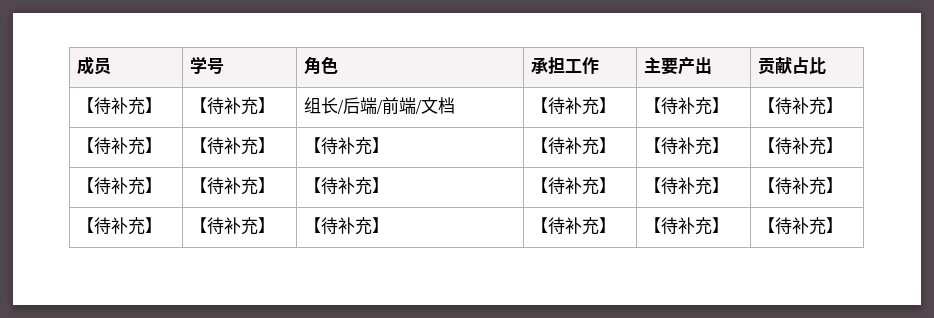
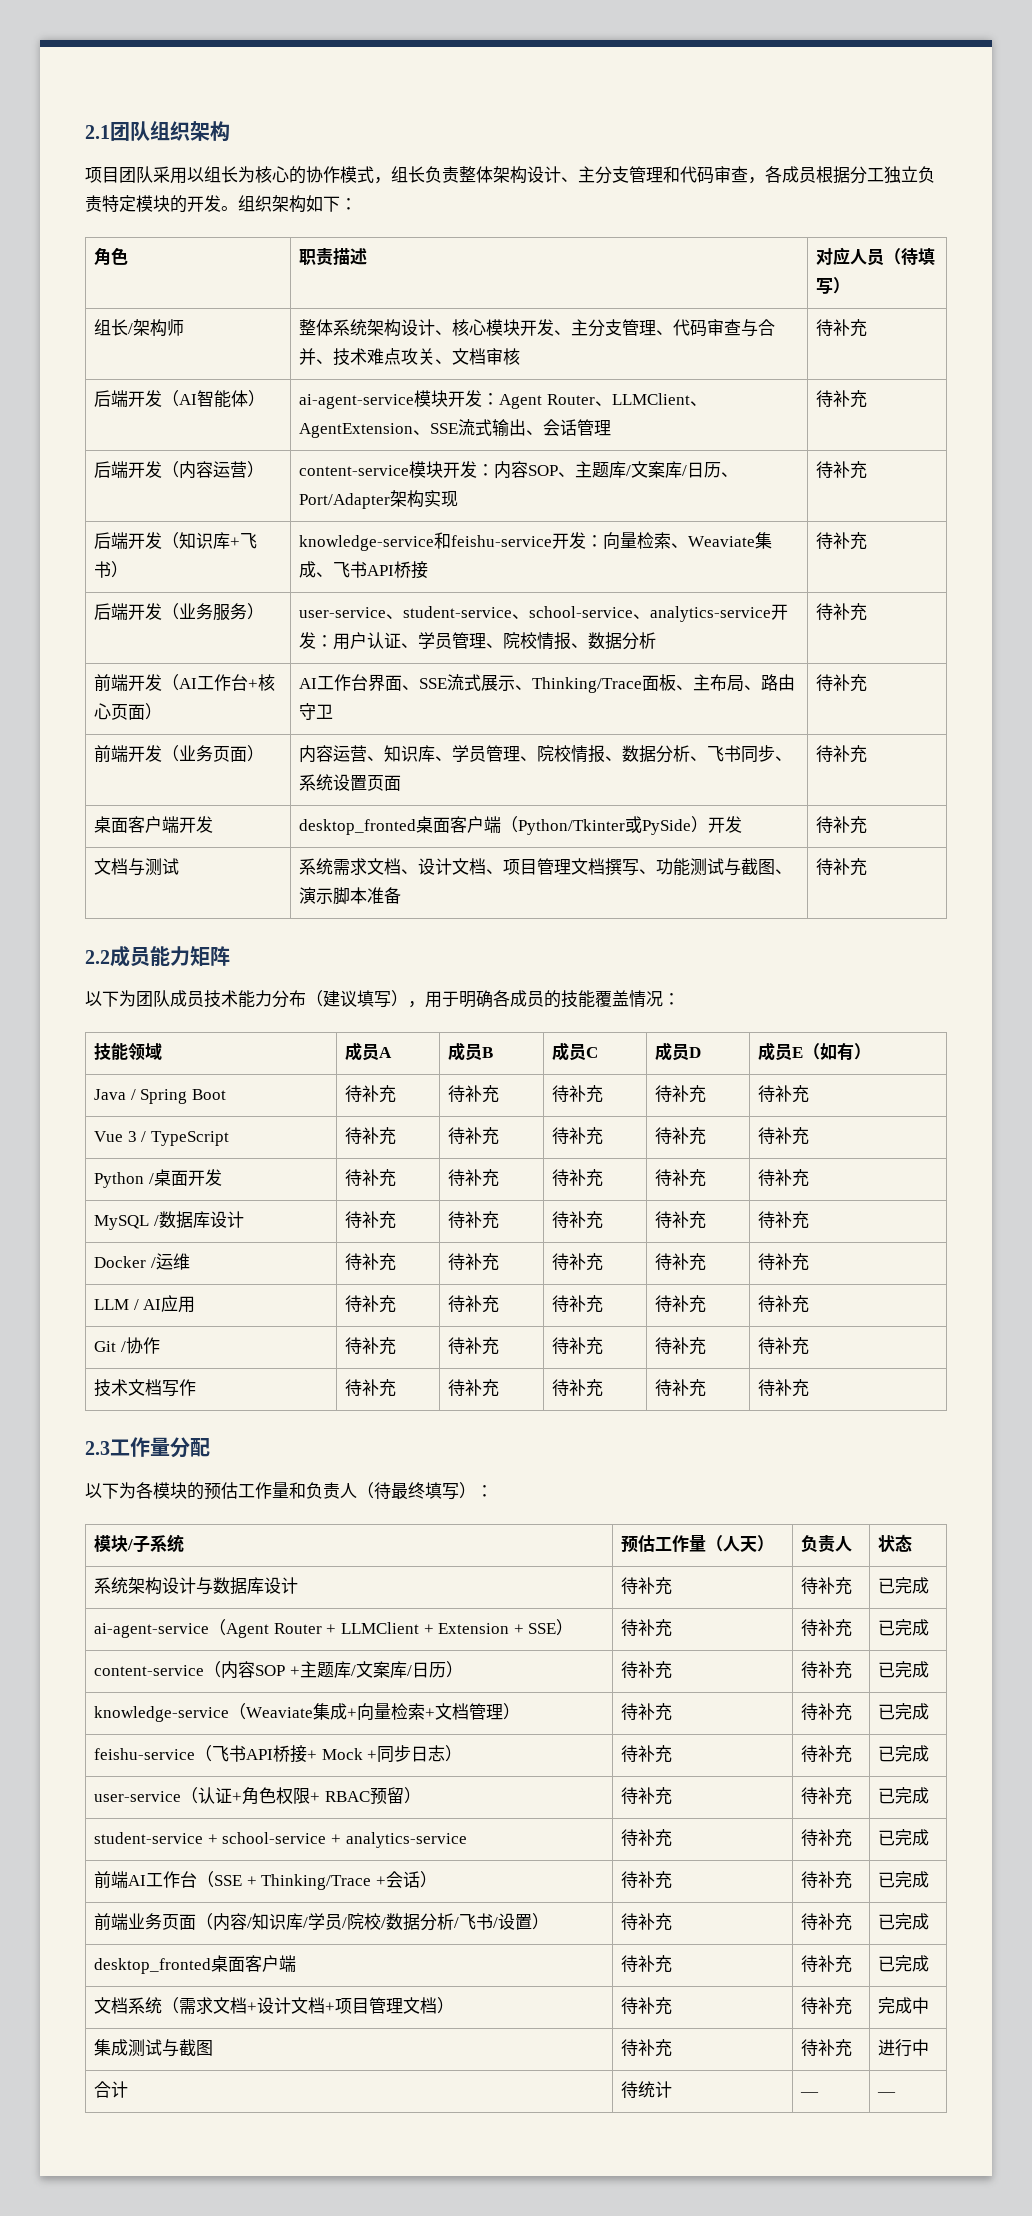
[76,56,111,75] [189,56,224,74] [303,56,338,74] [530,57,599,74] [643,57,712,75] [757,56,826,74] [76,97,162,115] [189,97,275,115] [303,97,455,115] [530,97,616,115] [643,97,729,115] [757,97,843,115] [76,137,162,155] [189,137,275,155] [303,137,389,155] [530,137,616,155] [643,137,729,155] [757,137,843,155] [76,177,162,195] [189,177,275,195] [303,177,389,195] [530,177,616,195] [643,177,729,195] [757,177,843,195] [76,217,162,235] [189,217,275,235] [303,217,389,235] [530,217,616,235] [643,217,729,235] [757,217,843,235] 成员 | 学号 | 角色 | 承担工作 | 主要产出 | 贡献占比 // 【待补充】 | 【待补充】 | 组长/后端/前端/文档 | 【待补充】 | 【待补充】 | 【待补充】 // 【待补充】 | 【待补充】 | 【待补充】 | 【待补充】 | 【待补充】 | 【待补充】 // 【待补充】 | 【待补充】 | 【待补充】 | 【待补充】 | 【待补充】 | 【待补充】 // 【待补充】 | 【待补充】 | 【待补充】 | 【待补充】 | 【待补充】 | 【待补充】 -> [85,121,230,142] [85,166,935,184] [85,195,357,213] [94,247,129,265] [299,248,368,266] [816,247,936,266] [816,277,851,294] [94,319,185,337] [299,319,776,337] [299,348,521,366] [816,319,868,337] [94,390,266,408] [299,390,707,409] [299,419,612,438] [816,390,868,408] [94,461,265,479] [299,461,739,479] [299,490,459,509] [816,461,868,479] [94,532,258,549] [94,561,129,578] [299,532,773,551] [299,561,429,579] [816,532,868,550] [94,603,265,621] [299,604,789,622] [299,632,657,650] [816,603,868,621] [94,674,276,692] [94,703,163,720] [299,674,796,693] [299,703,334,720] [816,674,868,692] [94,745,265,763] [299,745,793,763] [299,774,402,791] [816,745,868,763] [94,816,214,833] [299,816,743,835] [816,816,868,834] [94,858,180,876] [299,858,793,876] [299,887,402,905] [816,858,868,876] [85,945,230,967] [85,990,680,1008] [94,1042,163,1061] [345,1042,393,1061] [448,1042,494,1061] [552,1042,599,1061] [655,1042,702,1061] [758,1042,872,1061] [94,1089,226,1104] [345,1085,397,1103] [448,1085,500,1103] [552,1085,604,1103] [655,1085,707,1103] [758,1085,810,1103] [94,1131,229,1146] [345,1127,397,1145] [448,1127,500,1145] [552,1127,604,1145] [655,1127,707,1145] [758,1127,810,1145] [94,1169,222,1188] [345,1169,397,1187] [448,1169,500,1187] [552,1169,604,1187] [655,1169,707,1187] [758,1169,810,1187] [94,1211,244,1230] [345,1211,397,1229] [448,1211,500,1229] [552,1211,604,1229] [655,1211,707,1229] [758,1211,810,1229] [94,1253,190,1270] [345,1253,397,1271] [448,1253,500,1271] [552,1253,604,1271] [655,1253,707,1271] [758,1253,810,1271] [94,1295,196,1313] [345,1295,397,1313] [448,1295,500,1313] [552,1295,604,1313] [655,1295,707,1313] [758,1295,810,1313] [94,1337,160,1354] [345,1337,397,1355] [448,1337,500,1355] [552,1337,604,1355] [655,1337,707,1355] [758,1337,810,1355] [94,1379,197,1397] [345,1379,397,1397] [448,1379,500,1397] [552,1379,604,1397] [655,1379,707,1397] [758,1379,810,1397] [85,1437,210,1458] [85,1482,493,1500] [94,1534,185,1553] [621,1535,775,1553] [801,1535,853,1553] [878,1534,913,1552] [94,1577,299,1595] [621,1577,673,1595] [801,1577,853,1595] [878,1577,930,1594] [94,1619,574,1638] [621,1619,673,1637] [801,1619,853,1637] [878,1619,930,1636] [94,1661,463,1679] [621,1661,673,1679] [801,1661,853,1679] [878,1661,930,1678] [94,1703,521,1722] [621,1703,673,1721] [801,1703,853,1721] [878,1703,930,1720] [94,1745,463,1763] [621,1745,673,1763] [801,1745,853,1763] [878,1745,930,1762] [94,1787,421,1805] [621,1787,673,1805] [801,1787,853,1805] [878,1787,930,1804] [94,1832,467,1848] [621,1829,673,1847] [801,1829,853,1847] [878,1829,930,1846] [94,1871,437,1890] [621,1871,673,1889] [801,1871,853,1889] [878,1871,930,1888] [94,1913,550,1931] [621,1913,673,1931] [801,1913,853,1931] [878,1913,930,1930] [94,1955,297,1974] [621,1955,673,1973] [801,1955,853,1973] [878,1955,930,1972] [94,1997,455,2014] [621,1997,673,2015] [801,1997,853,2015] [878,1997,930,2014] [94,2039,214,2057] [621,2039,673,2057] [801,2039,853,2057] [878,2039,930,2057] [94,2081,129,2098] [621,2081,673,2099] [800,2092,820,2096] [877,2092,897,2096] 2.1团队组织架构 // 项目团队采用以组长为核心的协作模式，组长负责整体架构设计、主分支管理和代码审查，各成员根据分工独立负责特定模块的开发。组织架构如下： // 角色 | 职责描述 | 对应人员（待填写） // 组长/架构师 | 整体系统架构设计、核心模块开发、主分支管理、代码审查与合并、技术难点攻关、文档审核 | 待补充 // 后端开发（AI智能体） | ai-agent-service模块开发：Agent Router、LLMClient、AgentExtension、SSE流式输出、会话管理 | 待补充 // 后端开发（内容运营） | content-service模块开发：内容SOP、主题库/文案库/日历、Port/Adapter架构实现 | 待补充 // 后端开发（知识库+飞书） | knowledge-service和feishu-service开发：向量检索、Weaviate集成、飞书API桥接 | 待补充 // 后端开发（业务服务） | user-service、student-service、school-service、analytics-service开发：用户认证、学员管理、院校情报、数据分析 | 待补充 // 前端开发（AI工作台+核心页面） | AI工作台界面、SSE流式展示、Thinking/Trace面板、主布局、路由守卫 | 待补充 // 前端开发（业务页面） | 内容运营、知识库、学员管理、院校情报、数据分析、飞书同步、系统设置页面 | 待补充 // 桌面客户端开发 | desktop_fronted桌面客户端（Python/Tkinter或PySide）开发 | 待补充 // 文档与测试 | 系统需求文档、设计文档、项目管理文档撰写、功能测试与截图、演示脚本准备 | 待补充 // 2.2成员能力矩阵 // 以下为团队成员技术能力分布（建议填写），用于明确各成员的技能覆盖情况： // 技能领域 | 成员A | 成员B | 成员C | 成员D | 成员E（如有） // Java / Spring Boot | 待补充 | 待补充 | 待补充 | 待补充 | 待补充 // Vue 3 / TypeScript | 待补充 | 待补充 | 待补充 | 待补充 | 待补充 // Python /桌面开发 | 待补充 | 待补充 | 待补充 | 待补充 | 待补充 // MySQL /数据库设计 | 待补充 | 待补充 | 待补充 | 待补充 | 待补充 // Docker /运维 | 待补充 | 待补充 | 待补充 | 待补充 | 待补充 // LLM / AI应用 | 待补充 | 待补充 | 待补充 | 待补充 | 待补充 // Git /协作 | 待补充 | 待补充 | 待补充 | 待补充 | 待补充 // 技术文档写作 | 待补充 | 待补充 | 待补充 | 待补充 | 待补充 // 2.3工作量分配 // 以下为各模块的预估工作量和负责人（待最终填写）： // 模块/子系统 | 预估工作量（人天） | 负责人 | 状态 // 系统架构设计与数据库设计 | 待补充 | 待补充 | 已完成 // ai-agent-service（Agent Router + LLMClient + Extension + SSE） | 待补充 | 待补充 | 已完成 // content-service（内容SOP +主题库/文案库/日历） | 待补充 | 待补充 | 已完成 // knowledge-service（Weaviate集成+向量检索+文档管理） | 待补充 | 待补充 | 已完成 // feishu-service（飞书API桥接+ Mock +同步日志） | 待补充 | 待补充 | 已完成 // user-service（认证+角色权限+ RBAC预留） | 待补充 | 待补充 | 已完成 // student-service + school-service + analytics-service | 待补充 | 待补充 | 已完成 // 前端AI工作台（SSE + Thinking/Trace +会话） | 待补充 | 待补充 | 已完成 // 前端业务页面（内容/知识库/学员/院校/数据分析/飞书/设置） | 待补充 | 待补充 | 已完成 // desktop_fronted桌面客户端 | 待补充 | 待补充 | 已完成 // 文档系统（需求文档+设计文档+项目管理文档） | 待补充 | 待补充 | 完成中 // 集成测试与截图 | 待补充 | 待补充 | 进行中 // 合计 | 待统计 | — | —

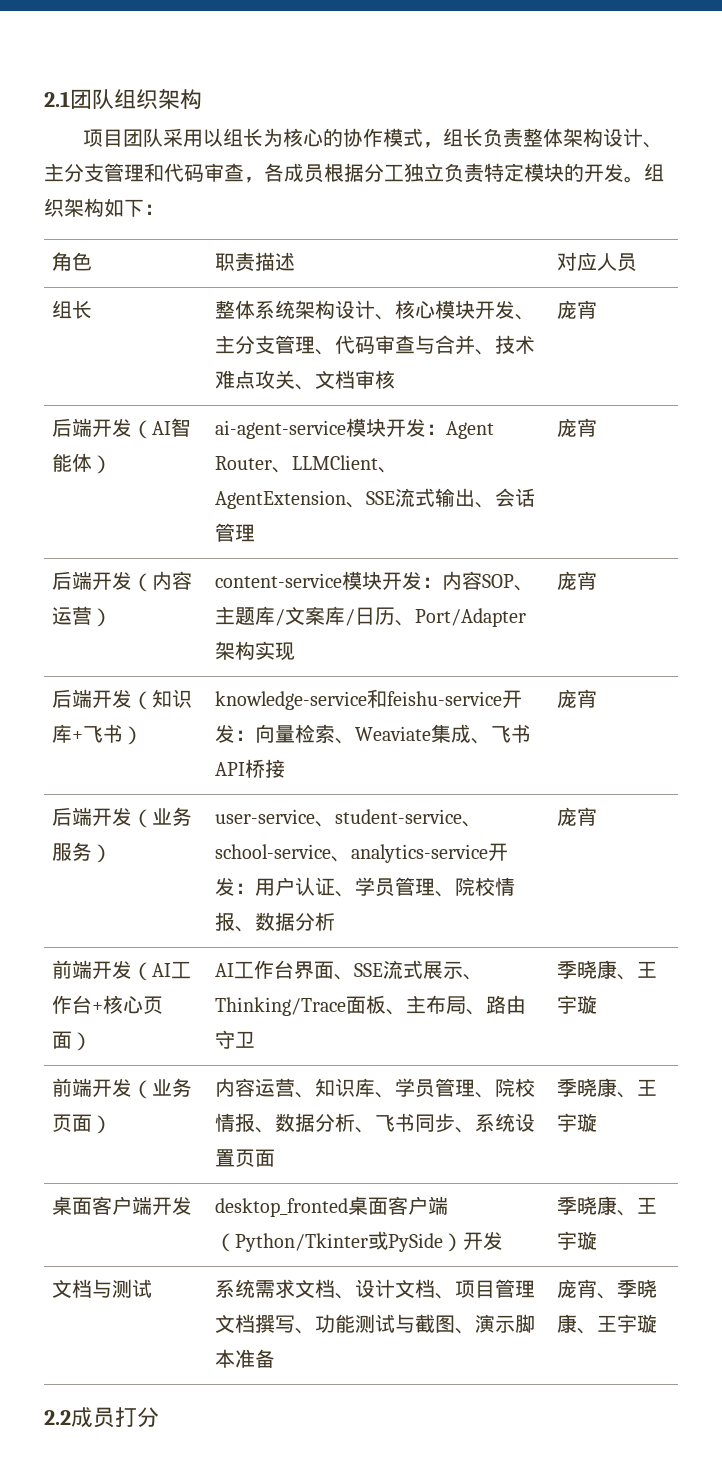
[884,248,936,265] [816,277,851,294] [94,319,185,337] （待填写） // 组长/架构师 -> [52,300,93,319] // 组长
[816,319,868,337] 待补充 -> [557,300,598,319] 庞宵
[816,390,868,408] 待补充 -> [557,418,598,437] 庞宵
[816,461,868,479] 待补充 -> [557,571,598,590] 庞宵
[816,532,868,550] 待补充 -> [557,689,598,708] 庞宵
[816,603,868,621] 待补充 -> [557,807,598,826] 庞宵
[816,674,868,692] 待补充 -> [557,960,658,980] [557,995,598,1014] 季晓康、王宇璇
[816,745,868,763] 待补充 -> [557,1078,658,1098] [557,1113,598,1132] 季晓康、王宇璇
[816,816,868,834] 待补充 -> [557,1196,658,1216] [557,1231,598,1250] 季晓康、王宇璇
[816,858,868,876] [85,945,230,967] [85,990,680,1008] [94,1042,163,1061] [345,1042,393,1061] [448,1042,494,1061] [552,1042,599,1061] [655,1042,702,1061] [758,1042,872,1061] [94,1089,226,1104] [345,1085,397,1103] [448,1085,500,1103] [552,1085,604,1103] [655,1085,707,1103] [758,1085,810,1103] [94,1131,229,1146] [345,1127,397,1145] [448,1127,500,1145] [552,1127,604,1145] [655,1127,707,1145] [758,1127,810,1145] [94,1169,222,1188] [345,1169,397,1187] [448,1169,500,1187] [552,1169,604,1187] [655,1169,707,1187] [758,1169,810,1187] [94,1211,244,1230] [345,1211,397,1229] [448,1211,500,1229] [552,1211,604,1229] [655,1211,707,1229] [758,1211,810,1229] [94,1253,190,1270] [345,1253,397,1271] [448,1253,500,1271] [552,1253,604,1271] [655,1253,707,1271] [758,1253,810,1271] [94,1295,196,1313] [345,1295,397,1313] [448,1295,500,1313] [552,1295,604,1313] [655,1295,707,1313] [758,1295,810,1313] [94,1337,160,1354] [345,1337,397,1355] [448,1337,500,1355] [552,1337,604,1355] [655,1337,707,1355] [758,1337,810,1355] [94,1379,197,1397] [345,1379,397,1397] [448,1379,500,1397] [552,1379,604,1397] [655,1379,707,1397] [758,1379,810,1397] [85,1437,210,1458] [85,1482,493,1500] [94,1534,185,1553] [621,1535,775,1553] [801,1535,853,1553] [878,1534,913,1552] [94,1577,299,1595] [621,1577,673,1595] [801,1577,853,1595] [878,1577,930,1594] [94,1619,574,1638] [621,1619,673,1637] [801,1619,853,1637] [878,1619,930,1636] [94,1661,463,1679] [621,1661,673,1679] [801,1661,853,1679] [878,1661,930,1678] [94,1703,521,1722] [621,1703,673,1721] [801,1703,853,1721] [878,1703,930,1720] [94,1745,463,1763] [621,1745,673,1763] [801,1745,853,1763] [878,1745,930,1762] [94,1787,421,1805] [621,1787,673,1805] [801,1787,853,1805] [878,1787,930,1804] [94,1832,467,1848] [621,1829,673,1847] [801,1829,853,1847] [878,1829,930,1846] [94,1871,437,1890] [621,1871,673,1889] [801,1871,853,1889] [878,1871,930,1888] [94,1913,550,1931] [621,1913,673,1931] [801,1913,853,1931] [878,1913,930,1930] [94,1955,297,1974] [621,1955,673,1973] [801,1955,853,1973] [878,1955,930,1972] [94,1997,455,2014] [621,1997,673,2015] [801,1997,853,2015] [878,1997,930,2014] [94,2039,214,2057] [621,2039,673,2057] [801,2039,853,2057] [878,2039,930,2057] [94,2081,129,2098] [621,2081,673,2099] [800,2092,820,2096] [877,2092,897,2096] 待补充 // 2.2成员能力矩阵 // 以下为团队成员技术能力分布（建议填写），用于明确各成员的技能覆盖情况： // 技能领域 | 成员A | 成员B | 成员C | 成员D | 成员E（如有） // Java / Spring Boot | 待补充 | 待补充 | 待补充 | 待补充 | 待补充 // Vue 3 / TypeScript | 待补充 | 待补充 | 待补充 | 待补充 | 待补充 // Python /桌面开发 | 待补充 | 待补充 | 待补充 | 待补充 | 待补充 // MySQL /数据库设计 | 待补充 | 待补充 | 待补充 | 待补充 | 待补充 // Docker /运维 | 待补充 | 待补充 | 待补充 | 待补充 | 待补充 // LLM / AI应用 | 待补充 | 待补充 | 待补充 | 待补充 | 待补充 // Git /协作 | 待补充 | 待补充 | 待补充 | 待补充 | 待补充 // 技术文档写作 | 待补充 | 待补充 | 待补充 | 待补充 | 待补充 // 2.3工作量分配 // 以下为各模块的预估工作量和负责人（待最终填写）： // 模块/子系统 | 预估工作量（人天） | 负责人 | 状态 // 系统架构设计与数据库设计 | 待补充 | 待补充 | 已完成 // ai-agent-service（Agent Router + LLMClient + Extension + SSE） | 待补充 | 待补充 | 已完成 // content-service（内容SOP +主题库/文案库/日历） | 待补充 | 待补充 | 已完成 // knowledge-service（Weaviate集成+向量检索+文档管理） | 待补充 | 待补充 | 已完成 // feishu-service（飞书API桥接+ Mock +同步日志） | 待补充 | 待补充 | 已完成 // user-service（认证+角色权限+ RBAC预留） | 待补充 | 待补充 | 已完成 // student-service + school-service + analytics-service | 待补充 | 待补充 | 已完成 // 前端AI工作台（SSE + Thinking/Trace +会话） | 待补充 | 待补充 | 已完成 // 前端业务页面（内容/知识库/学员/院校/数据分析/飞书/设置） | 待补充 | 待补充 | 已完成 // desktop_fronted桌面客户端 | 待补充 | 待补充 | 已完成 // 文档系统（需求文档+设计文档+项目管理文档） | 待补充 | 待补充 | 完成中 // 集成测试与截图 | 待补充 | 待补充 | 进行中 // 合计 | 待统计 | — | — -> [557,1279,658,1299] [557,1314,658,1334] [44,1407,159,1428] 庞宵、季晓康、王宇璇 // 2.2成员打分

